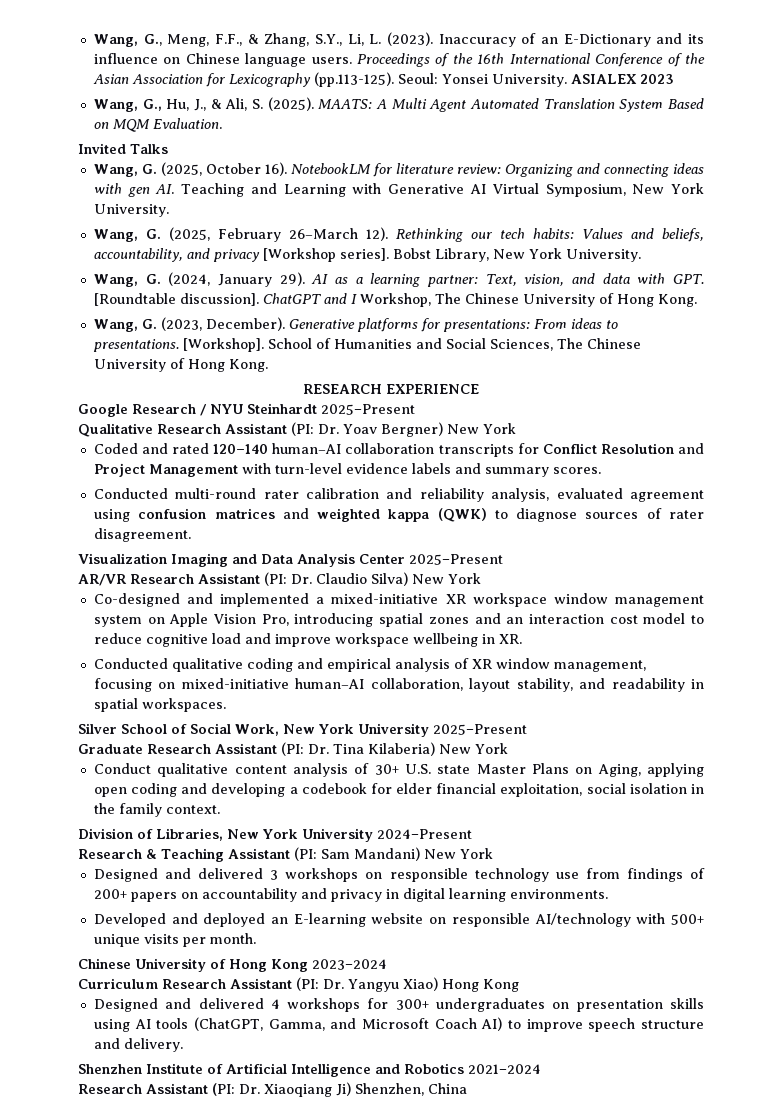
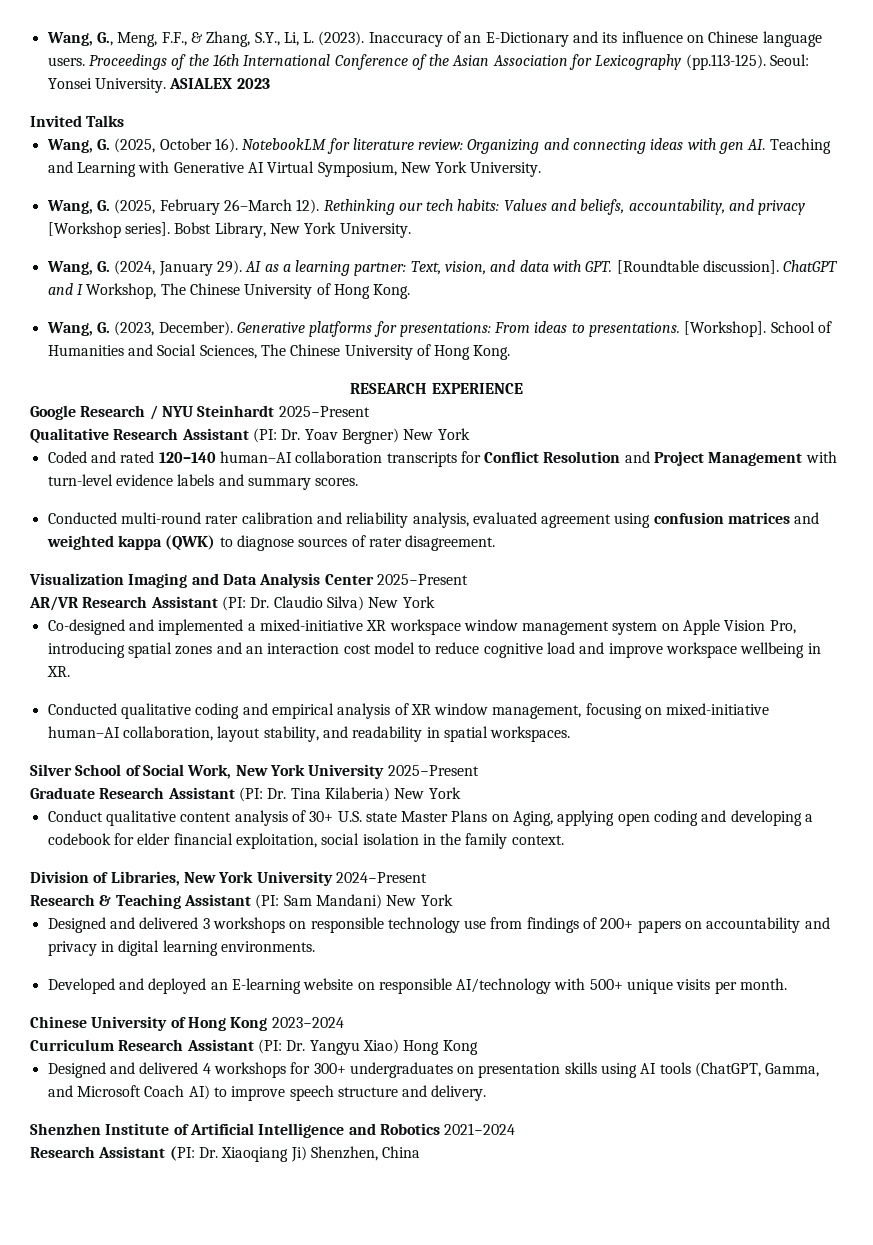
[93,97,704,112] [93,118,222,132] // Wang, G., Hu, J., & Ali, S. (2025). MAATS: A Multi Agent Automated Translation System Based on MQM Evaluation. -> (270, 83) none

